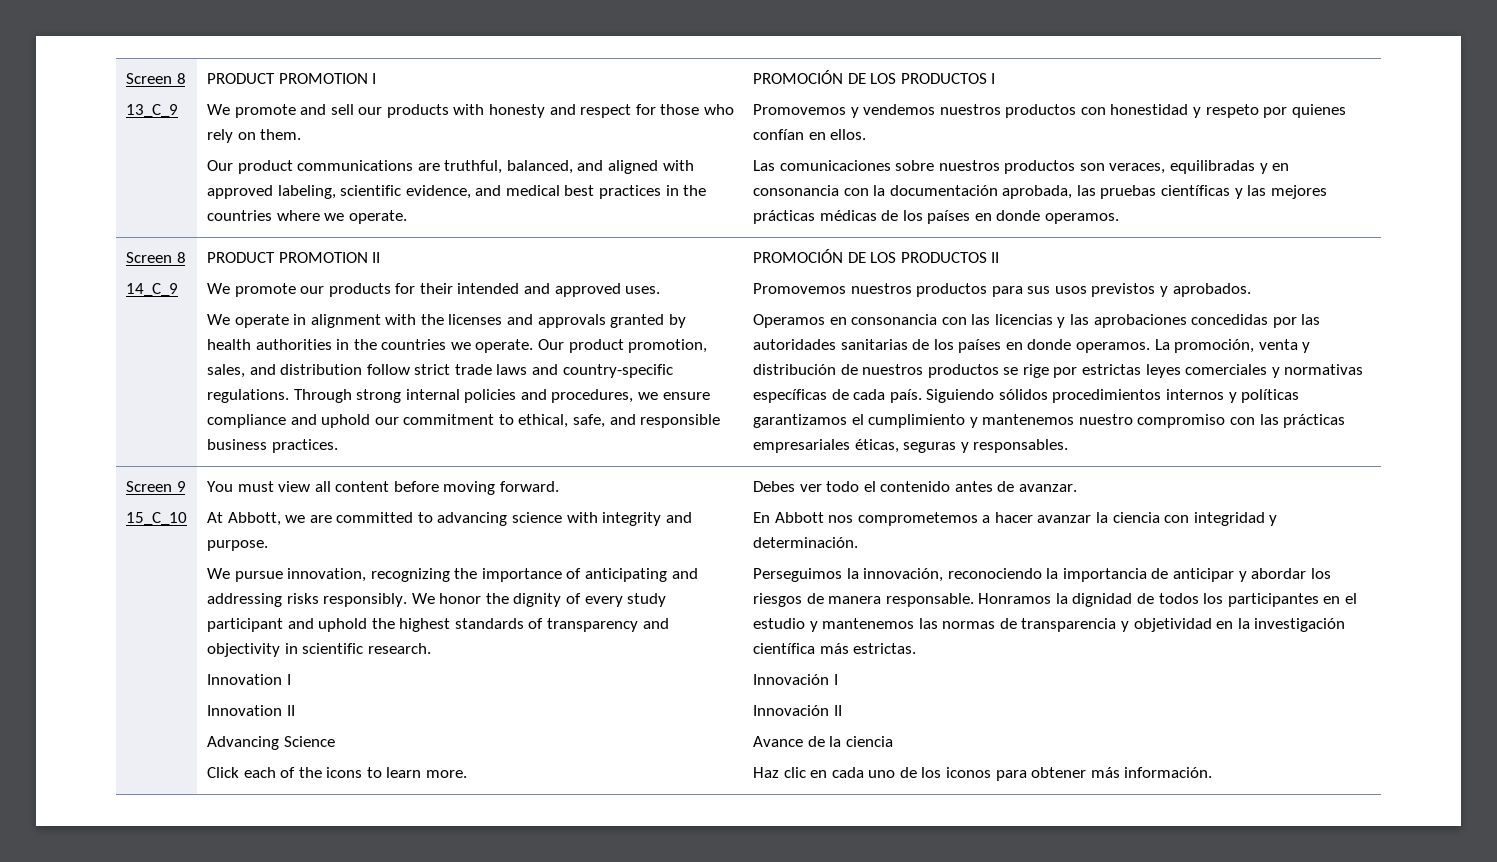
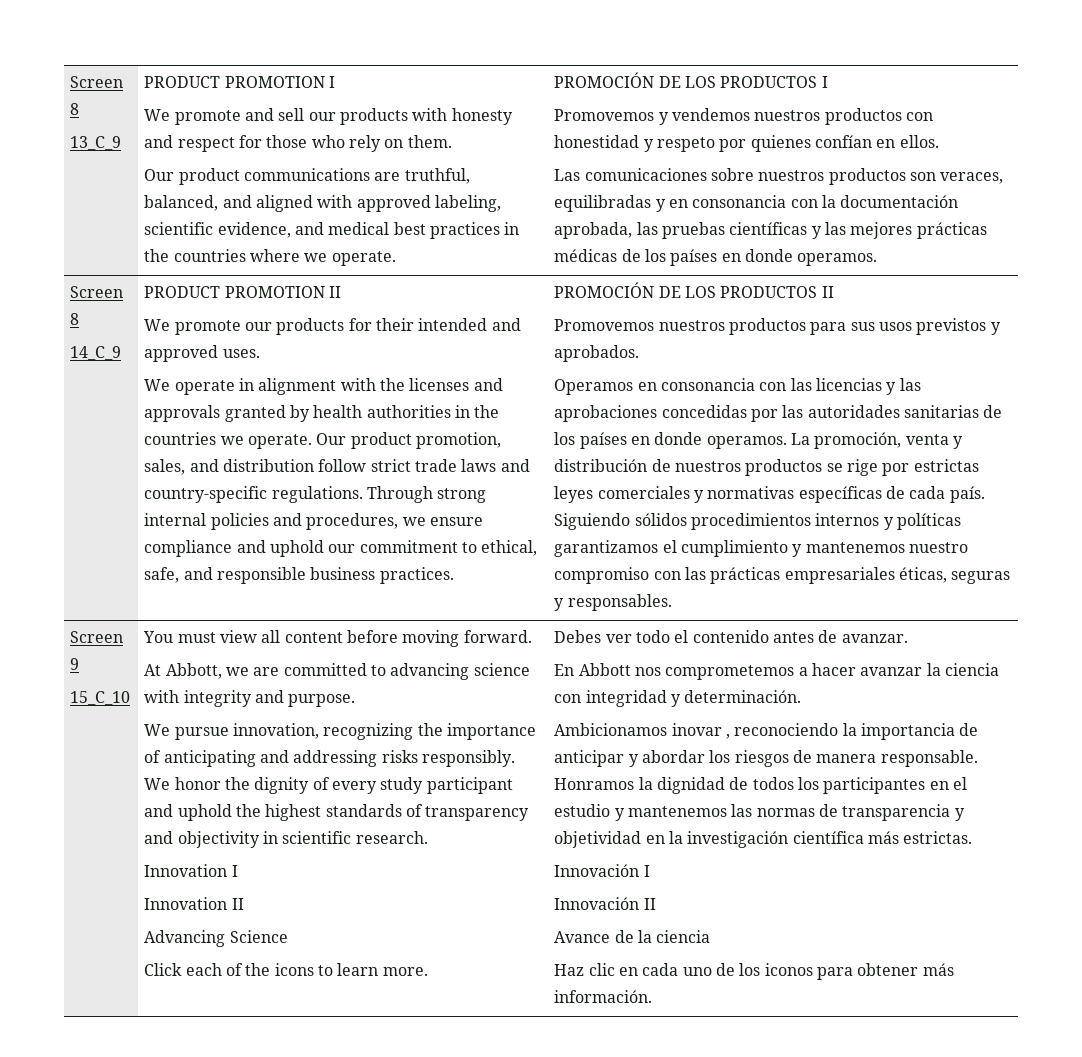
[752,568,944,582] Perseguimos la innovación, -> [554,723,731,739] Ambicionamos inovar ,

